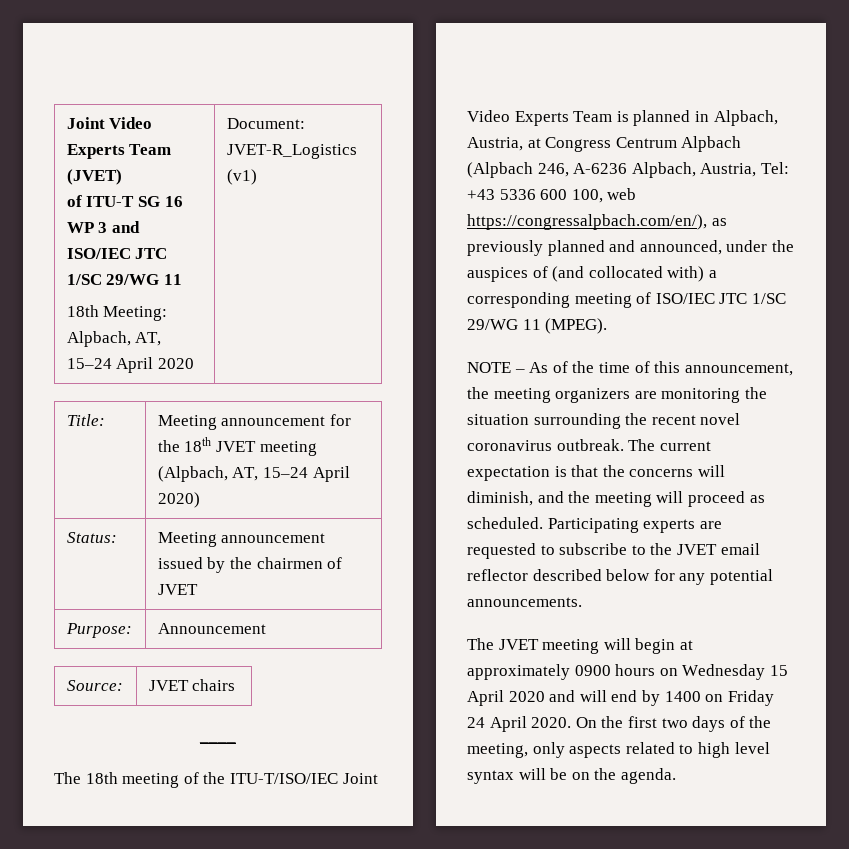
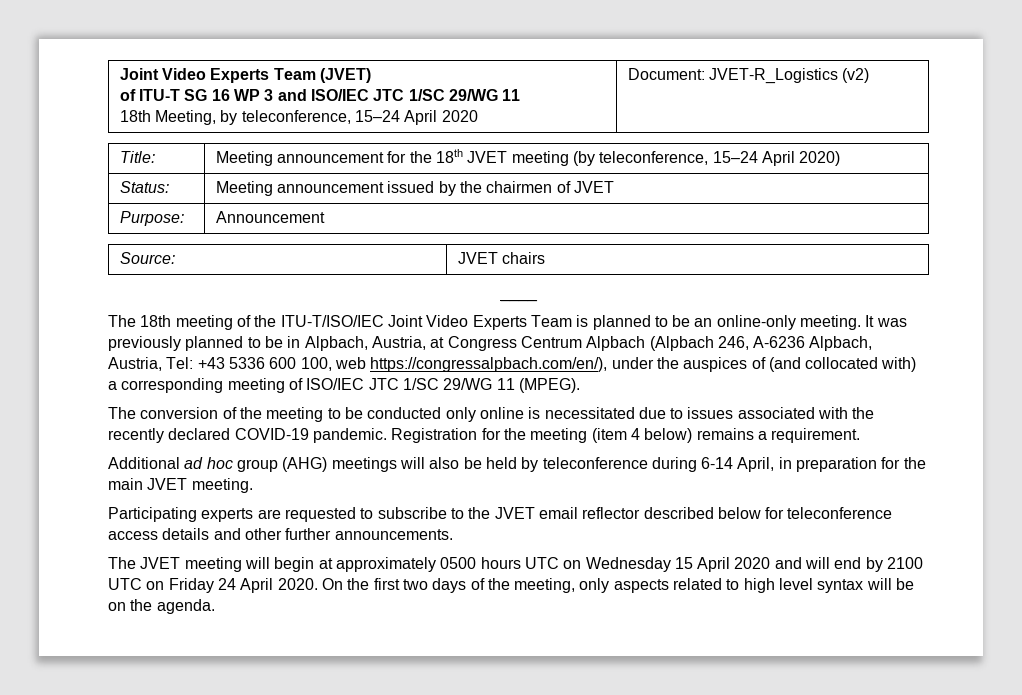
[103,306,168,321] [66,331,162,347] Meeting: Alpbach, AT, -> [155,110,351,125] Meeting, by teleconference,
[226,169,257,185] (v1) -> [842,68,870,83] (v2)
[157,466,259,482] (Alpbach, AT, -> [572,151,709,166] (by teleconference,
(691, 118) none -> [654,315,907,330] [108,336,283,351] to be an online-only meeting. It was previously planned to be
[711,218,727,226] [467,240,722,256] as previously planned and announced, -> (608, 364) none
[467,361,793,376] [467,387,767,403] [467,413,741,429] [467,439,711,451] [467,465,725,481] [467,491,765,507] [467,517,543,529] NOTE – As of the time of this announcement, the meeting organizers are monitoring the situation surrounding the recent novel coronavirus outbreak. The current expectation is that the concerns will diminish, and the meeting will proceed as scheduled. -> [108,407,875,422] [108,428,861,443] [108,457,926,472] [108,478,253,493] The conversion of the meeting to be conducted only online is necessitated due to issues associated with the recently declared COVID-19 pandemic. Registration for the meeting (item 4 below) remains a requirement. // Additional ad hoc group (AHG) meetings will also be held by teleconference during 6-14 April, in preparation for the main JVET meeting. //
[679,569,773,585] any potential -> [787,507,893,519] [108,528,332,540] teleconference access details and other further
[574,664,656,676] 0900 hours -> [440,557,559,569] 0500 hours UTC
[664,691,701,702] 1400 -> [887,557,924,569] [108,578,142,590] 2100 UTC

